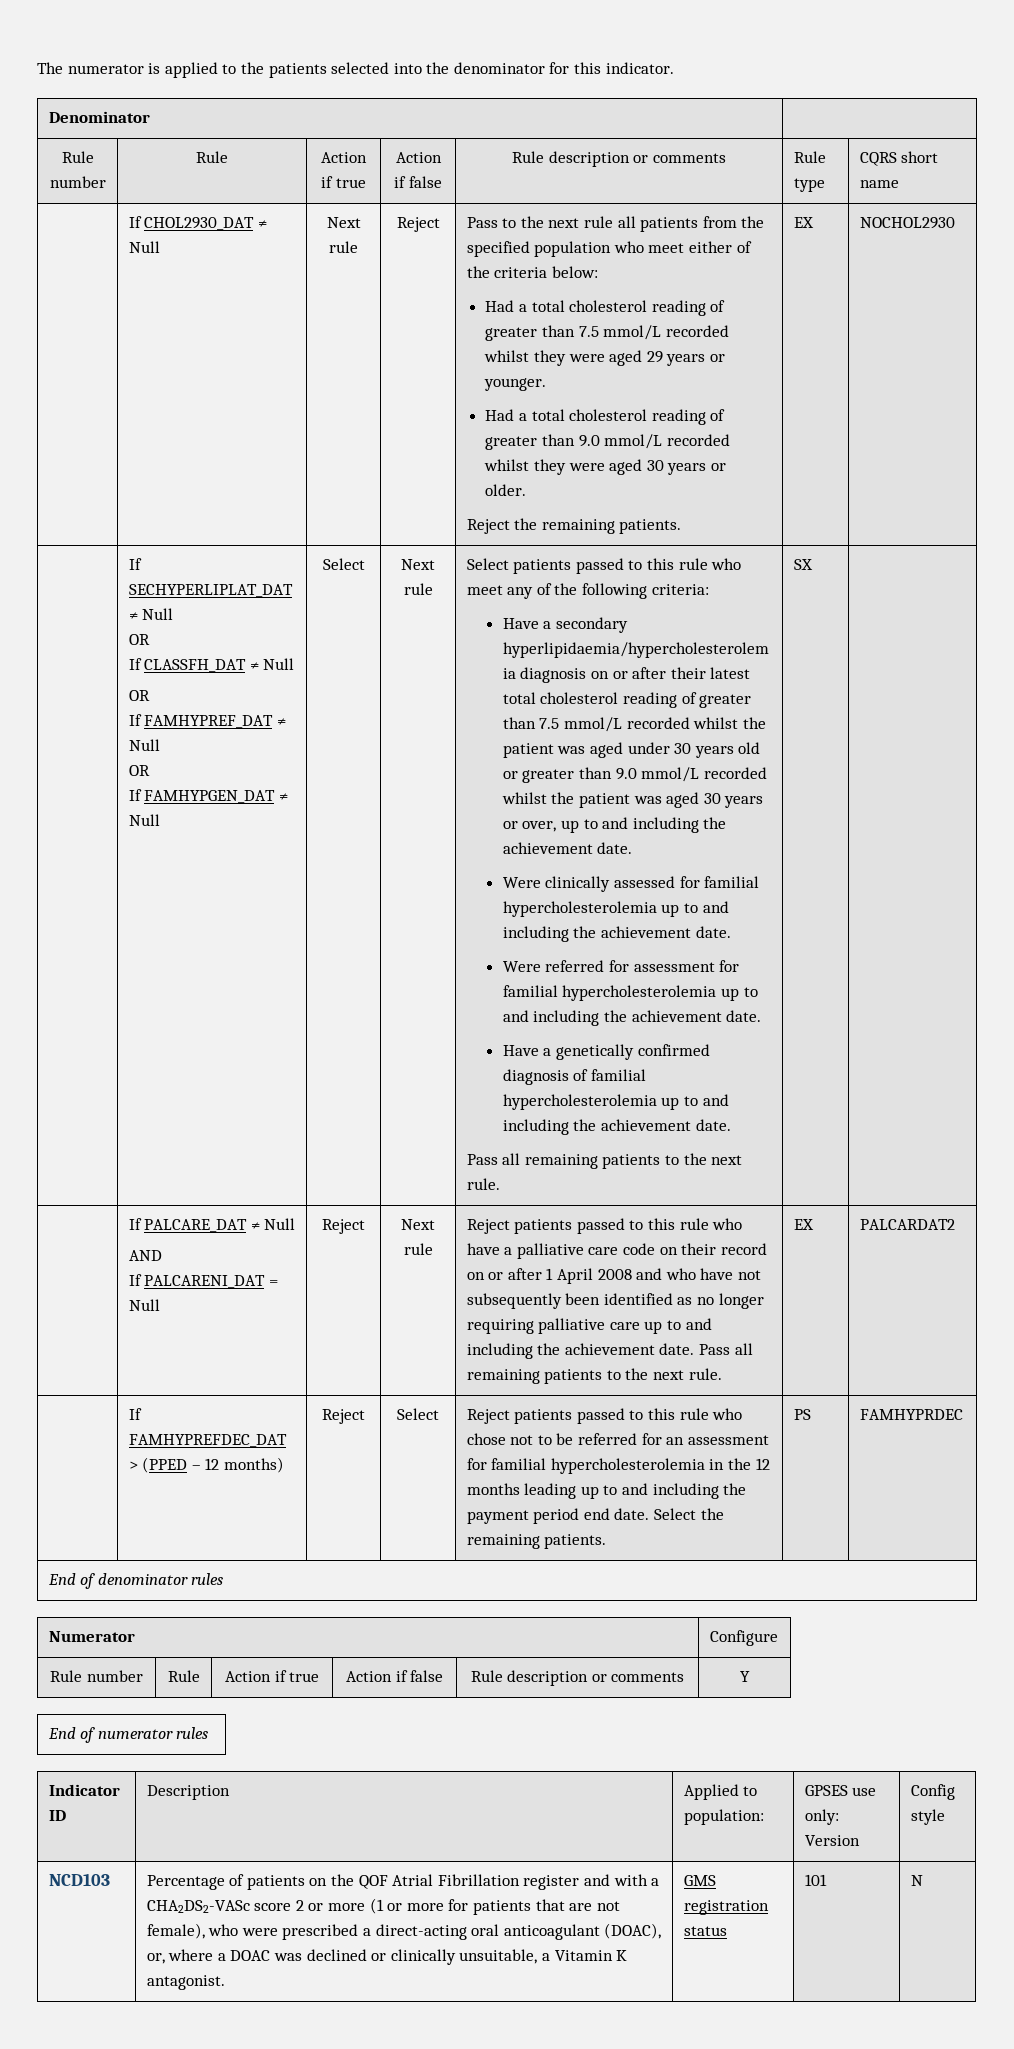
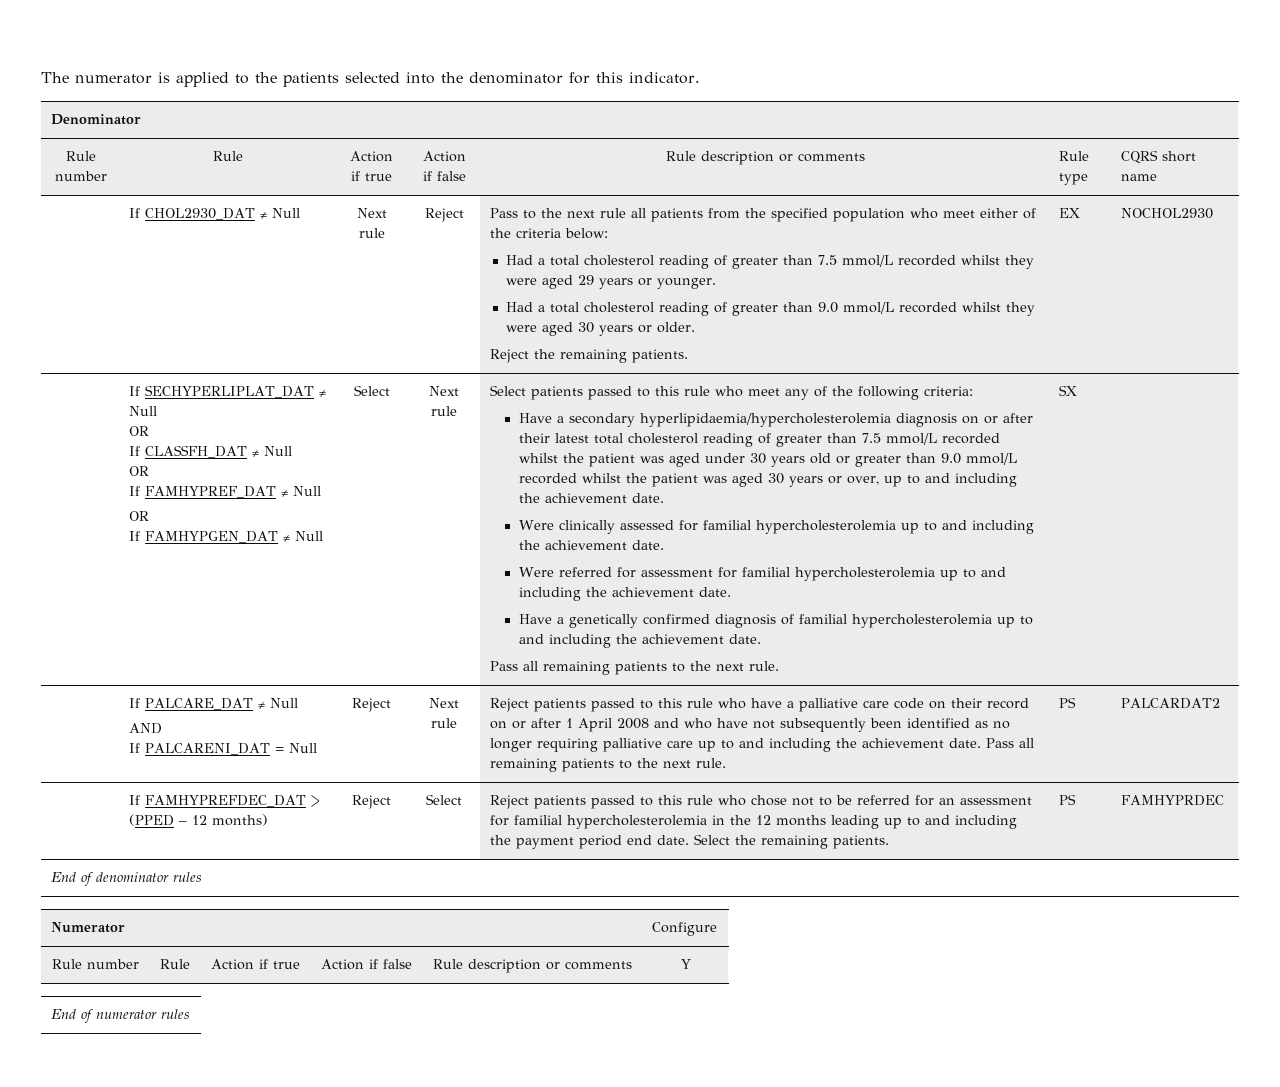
[793,1219,814,1230] EX -> [1059,697,1077,708] PS
[48,1784,120,1796] [48,1810,66,1821] [146,1785,230,1800] [683,1784,758,1800] [683,1809,764,1825] [804,1785,877,1796] [804,1809,839,1825] [804,1835,860,1846] [910,1784,955,1800] [910,1809,945,1825] [48,1873,110,1886] [146,1874,660,1890] [146,1898,620,1915] [146,1923,662,1940] [146,1949,628,1965] [146,1975,225,1990] [683,1875,716,1886] [683,1900,769,1915] [683,1926,727,1936] [804,1874,827,1886] [910,1875,923,1886] // Indicator ID | Description | Applied to population: | GPSES use only: Version | Config style // NCD103 | Percentage of patients on the QOF Atrial Fibrillation register and with a CHA2DS2-VASc score 2 or more (1 or more for patients that are not female), who were prescribed a direct-acting oral anticoagulant (DOAC), or, where a DOAC was declined or clinically unsuitable, a Vitamin K antagonist. | GMS registration status | 101 | N -> (191, 1014) none

